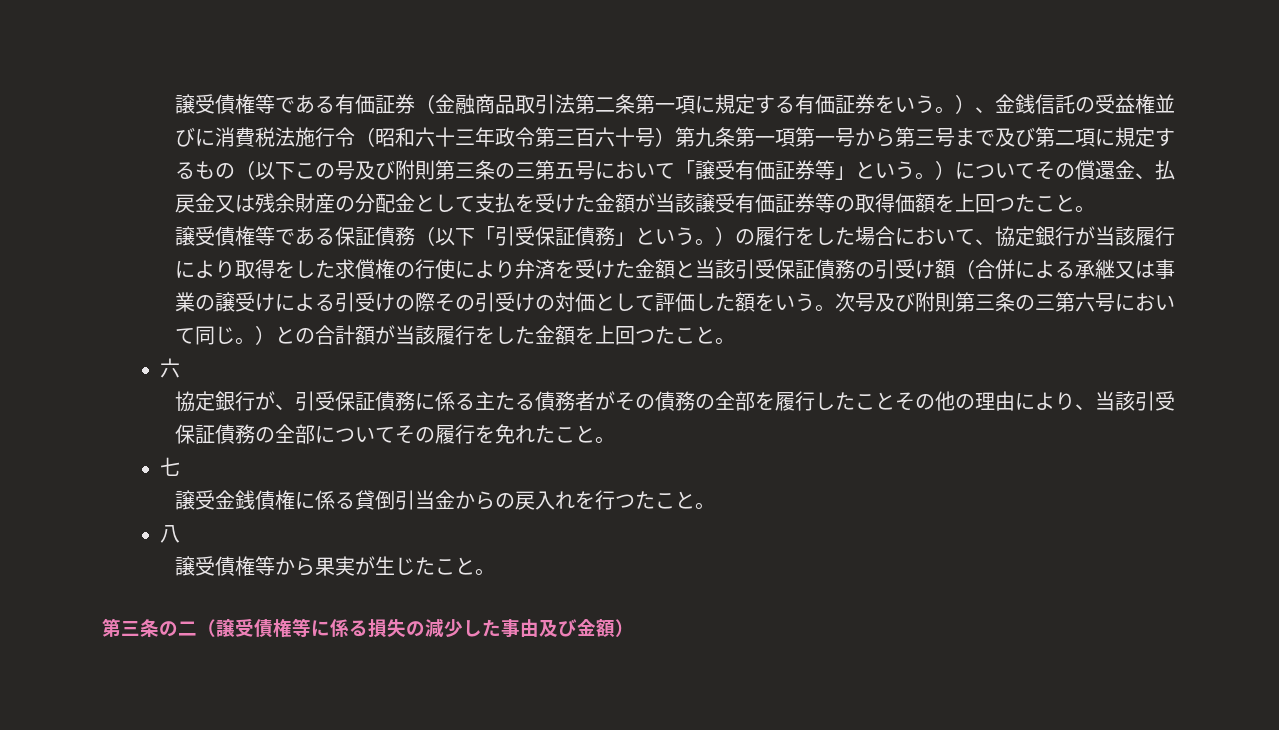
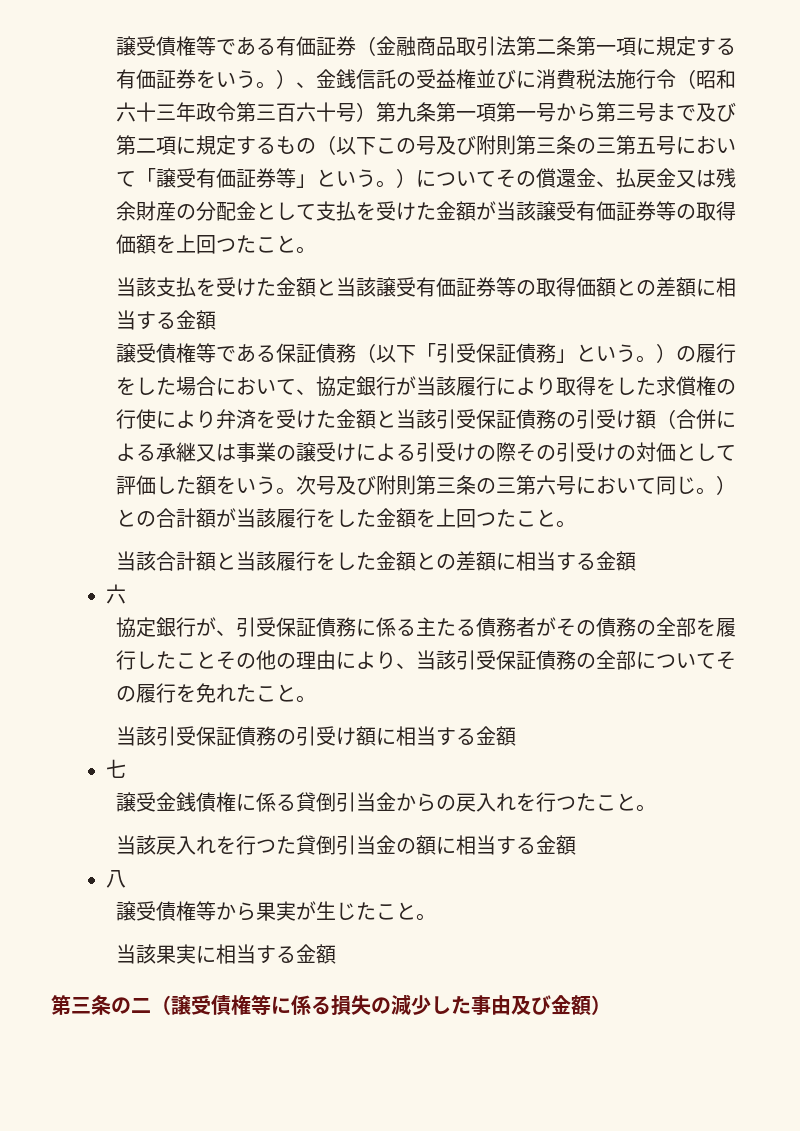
(1095, 209) none -> [116,277,737,297] [116,310,217,330] // 当該支払を受けた金額と当該譲受有価証券等の取得価額との差額に相当する金額
(735, 341) none -> [116,551,637,571] // 当該合計額と当該履行をした金額との差額に相当する金額
(615, 440) none -> [116,726,517,746] // 当該引受保証債務の引受け額に相当する金額
(715, 506) none -> [116,835,577,855] // 当該戻入れを行つた貸倒引当金の額に相当する金額
(495, 572) none -> [116,944,337,964] // 当該果実に相当する金額

